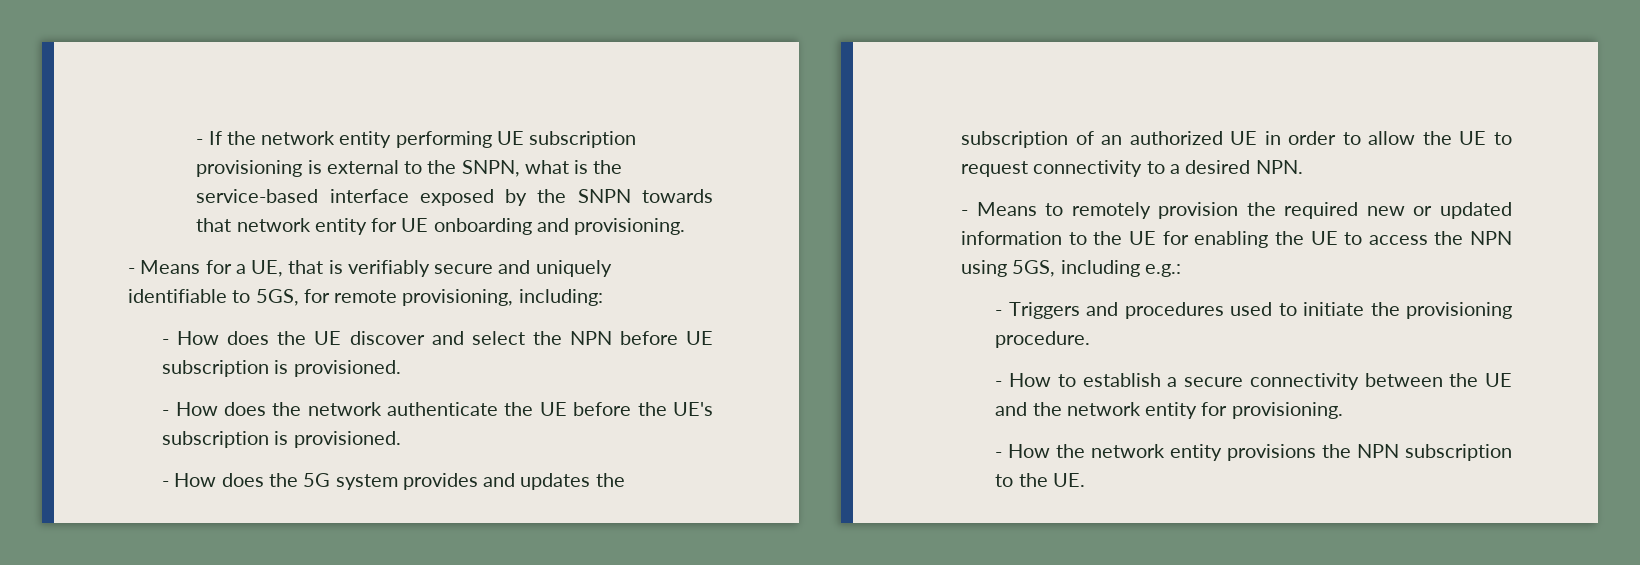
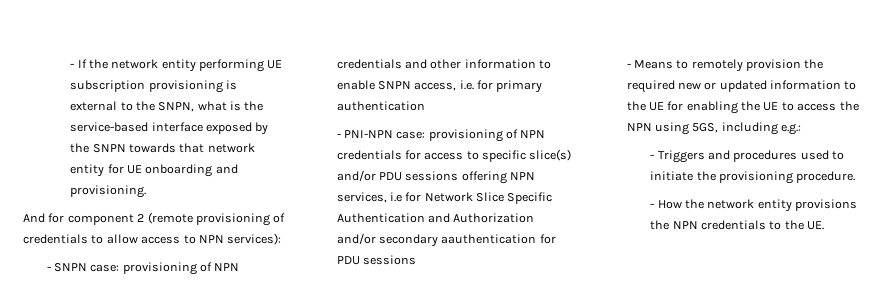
[128,260,612,277] [128,289,603,306] [162,331,713,345] [162,360,401,377] [162,402,713,416] [162,431,401,448] [162,473,625,490] [961,131,1513,148] [961,160,1303,177] - Means for a UE, that is verifiably secure and uniquely identifiable to 5GS, for remote provisioning, including: // - How does the UE discover and select the NPN before UE subscription is provisioned. // - How does the network authenticate the UE before the UE's subscription is provisioned. // - How does the 5G system provides and updates the subscription of an authorized UE in order to allow the UE to request connectivity to a desired NPN. -> [23,212,286,226] [23,233,282,245] [46,262,240,275] [336,59,552,69] [336,80,543,93] [336,101,425,111] [336,129,546,142] [336,149,572,162] [336,170,536,184] [336,192,553,204] [336,213,535,223] [336,233,556,247] [336,255,416,265] And for component 2 (remote provisioning of credentials to allow access to NPN services): // - SNPN case: provisioning of NPN credentials and other information to enable SNPN access, i.e. for primary authentication // - PNI-NPN case: provisioning of NPN credentials for access to specific slice(s) and/or PDU sessions offering NPN services, i.e for Network Slice Specific Authentication and Authorization and/or secondary aauthentication for PDU sessions
[995,373,1512,390] [995,402,1343,419] // - How to establish a secure connectivity between the UE and the network entity for provisioning. -> (856, 177) none
[1405,444,1512,461] subscription -> [700,220,766,230] credentials

